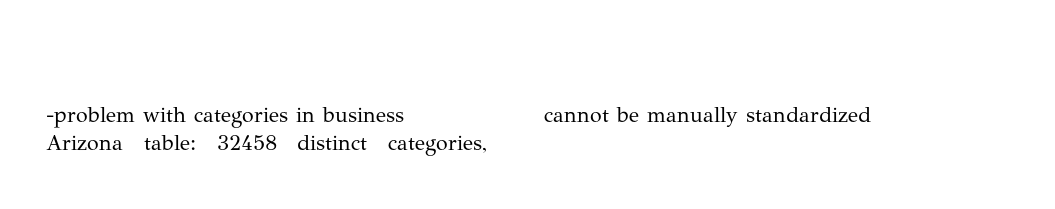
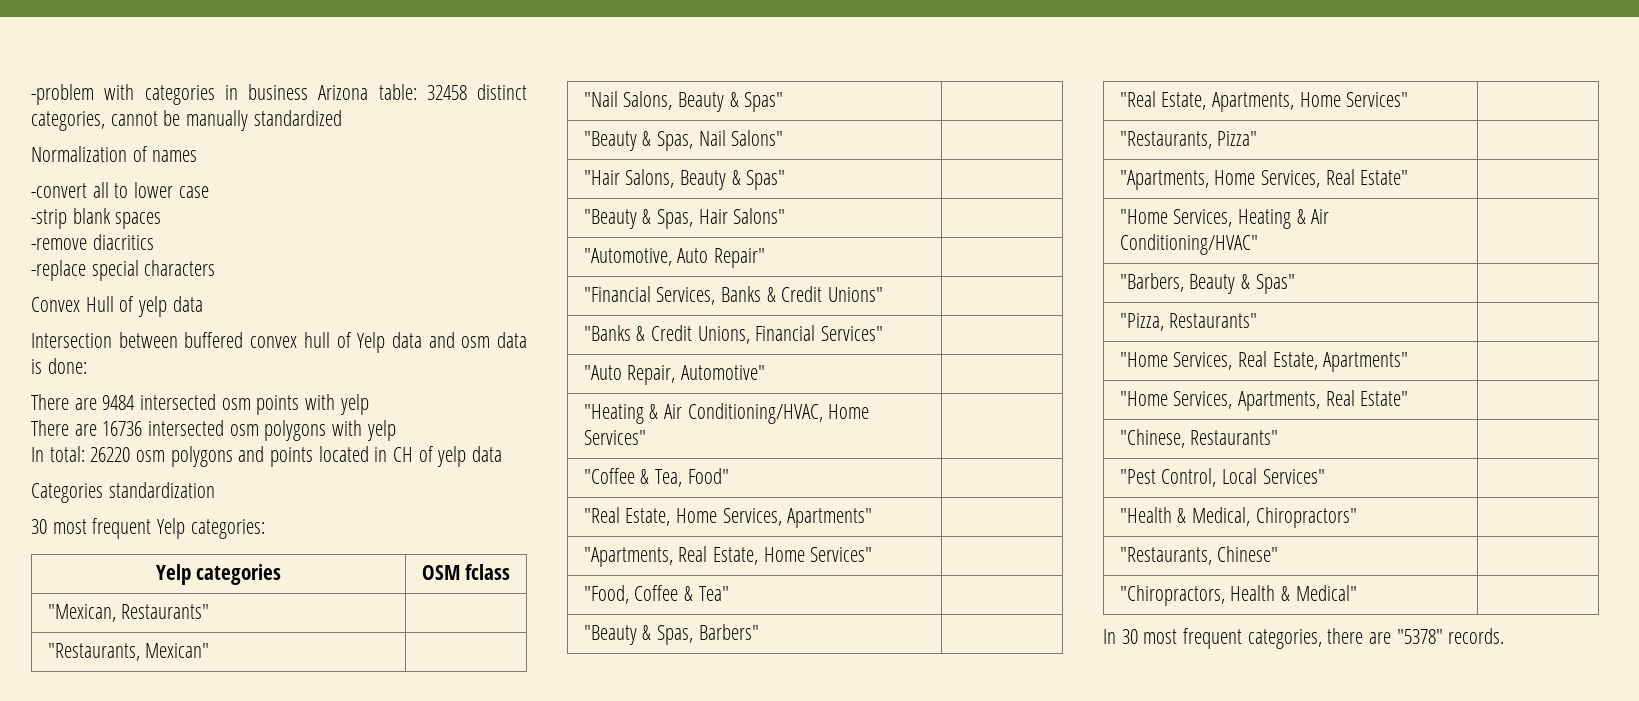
(871, 115) none -> [31,146,198,162] [31,182,209,198] [31,208,162,229] [31,234,154,250] [31,260,216,281] [31,296,203,317] [31,332,528,353] [31,358,87,374] [31,394,369,415] [31,420,396,441] [31,446,503,467] [31,482,215,503] [31,518,265,539] [155,564,282,585] [421,564,511,580] [47,604,210,622] [47,643,210,661] [583,91,784,112] [583,130,784,151] [583,169,786,190] [583,208,786,229] [583,248,765,268] [583,286,883,305] [583,325,883,344] [583,365,765,385] [583,403,870,424] [583,430,646,445] [583,468,729,487] [583,507,873,528] [583,546,873,567] [583,585,729,604] [583,624,759,645] [1119,91,1409,112] [1119,131,1258,149] [1119,169,1409,190] [1119,209,1330,229] [1119,234,1258,255] [1119,273,1295,294] [1119,313,1258,331] [1119,351,1409,372] [1119,390,1409,411] [1119,429,1279,448] [1119,468,1325,487] [1119,507,1357,528] [1119,546,1279,565] [1119,585,1357,606] [1103,628,1505,649] // Normalization of names // -convert all to lower case // -strip blank spaces // -remove diacritics // -replace special characters // Convex Hull of yelp data // Intersection between buffered convex hull of Yelp data and osm data is done: // There are 9484 intersected osm points with yelp // There are 16736 intersected osm polygons with yelp // In total: 26220 osm polygons and points located in CH of yelp data // Categories standardization // 30 most frequent Yelp categories: // Yelp categories | OSM fclass // "Mexican, Restaurants" | // "Restaurants, Mexican" | // "Nail Salons, Beauty & Spas" | // "Beauty & Spas, Nail Salons" | // "Hair Salons, Beauty & Spas" | // "Beauty & Spas, Hair Salons" | // "Automotive, Auto Repair" | // "Financial Services, Banks & Credit Unions" | // "Banks & Credit Unions, Financial Services" | // "Auto Repair, Automotive" | // "Heating & Air Conditioning/HVAC, Home Services" | // "Coffee & Tea, Food" | // "Real Estate, Home Services, Apartments" | // "Apartments, Real Estate, Home Services" | // "Food, Coffee & Tea" | // "Beauty & Spas, Barbers" | // "Real Estate, Apartments, Home Services" | // "Restaurants, Pizza" | // "Apartments, Home Services, Real Estate" | // "Home Services, Heating & Air Conditioning/HVAC" | // "Barbers, Beauty & Spas" | // "Pizza, Restaurants" | // "Home Services, Real Estate, Apartments" | // "Home Services, Apartments, Real Estate" | // "Chinese, Restaurants" | // "Pest Control, Local Services" | // "Health & Medical, Chiropractors" | // "Restaurants, Chinese" | // "Chiropractors, Health & Medical" | // In 30 most frequent categories, there are "5378" records.

